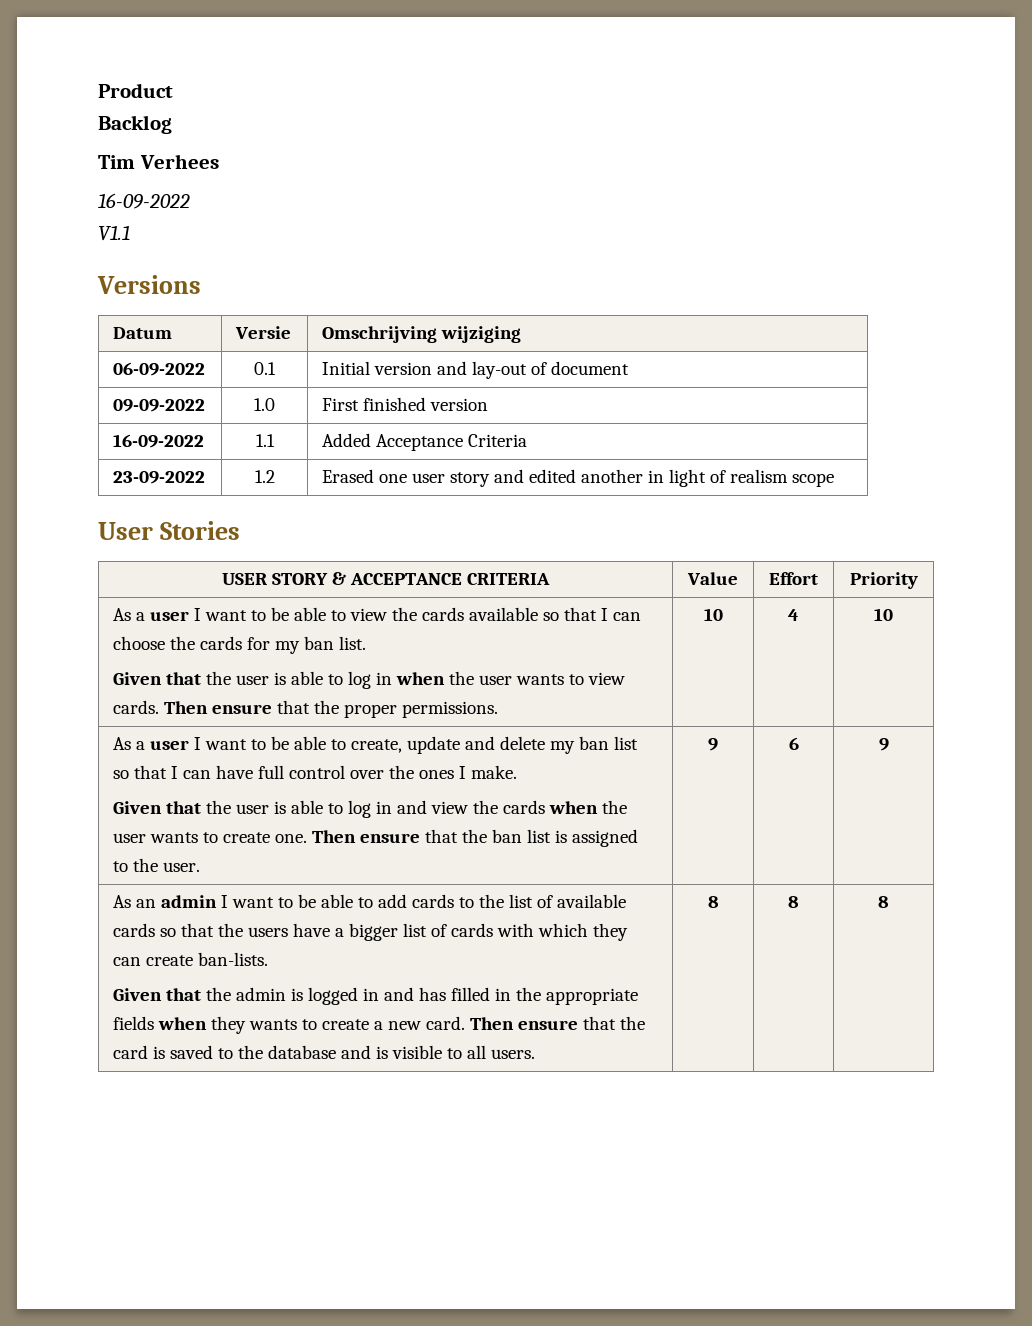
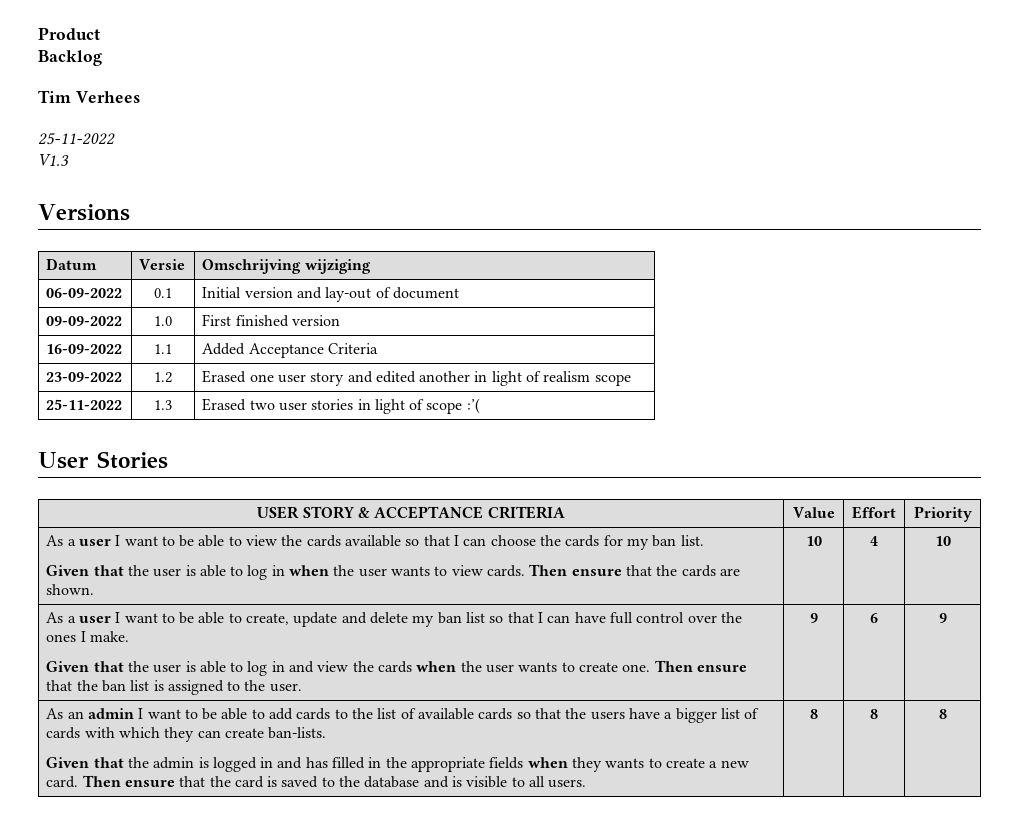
[98,193,190,209] [98,225,130,241] 16-09-2022 // V1.1 -> [38,133,115,145] [38,154,69,166] 25-11-2022 // V1.3
(835, 480) none -> [46,399,123,410] [154,400,172,410] [202,398,480,414] // 25-11-2022 | 1.3 | Erased two user stories in light of scope :’(
[344,701,499,718] proper permissions. -> [681,565,740,577] [46,584,95,595] cards are shown.

